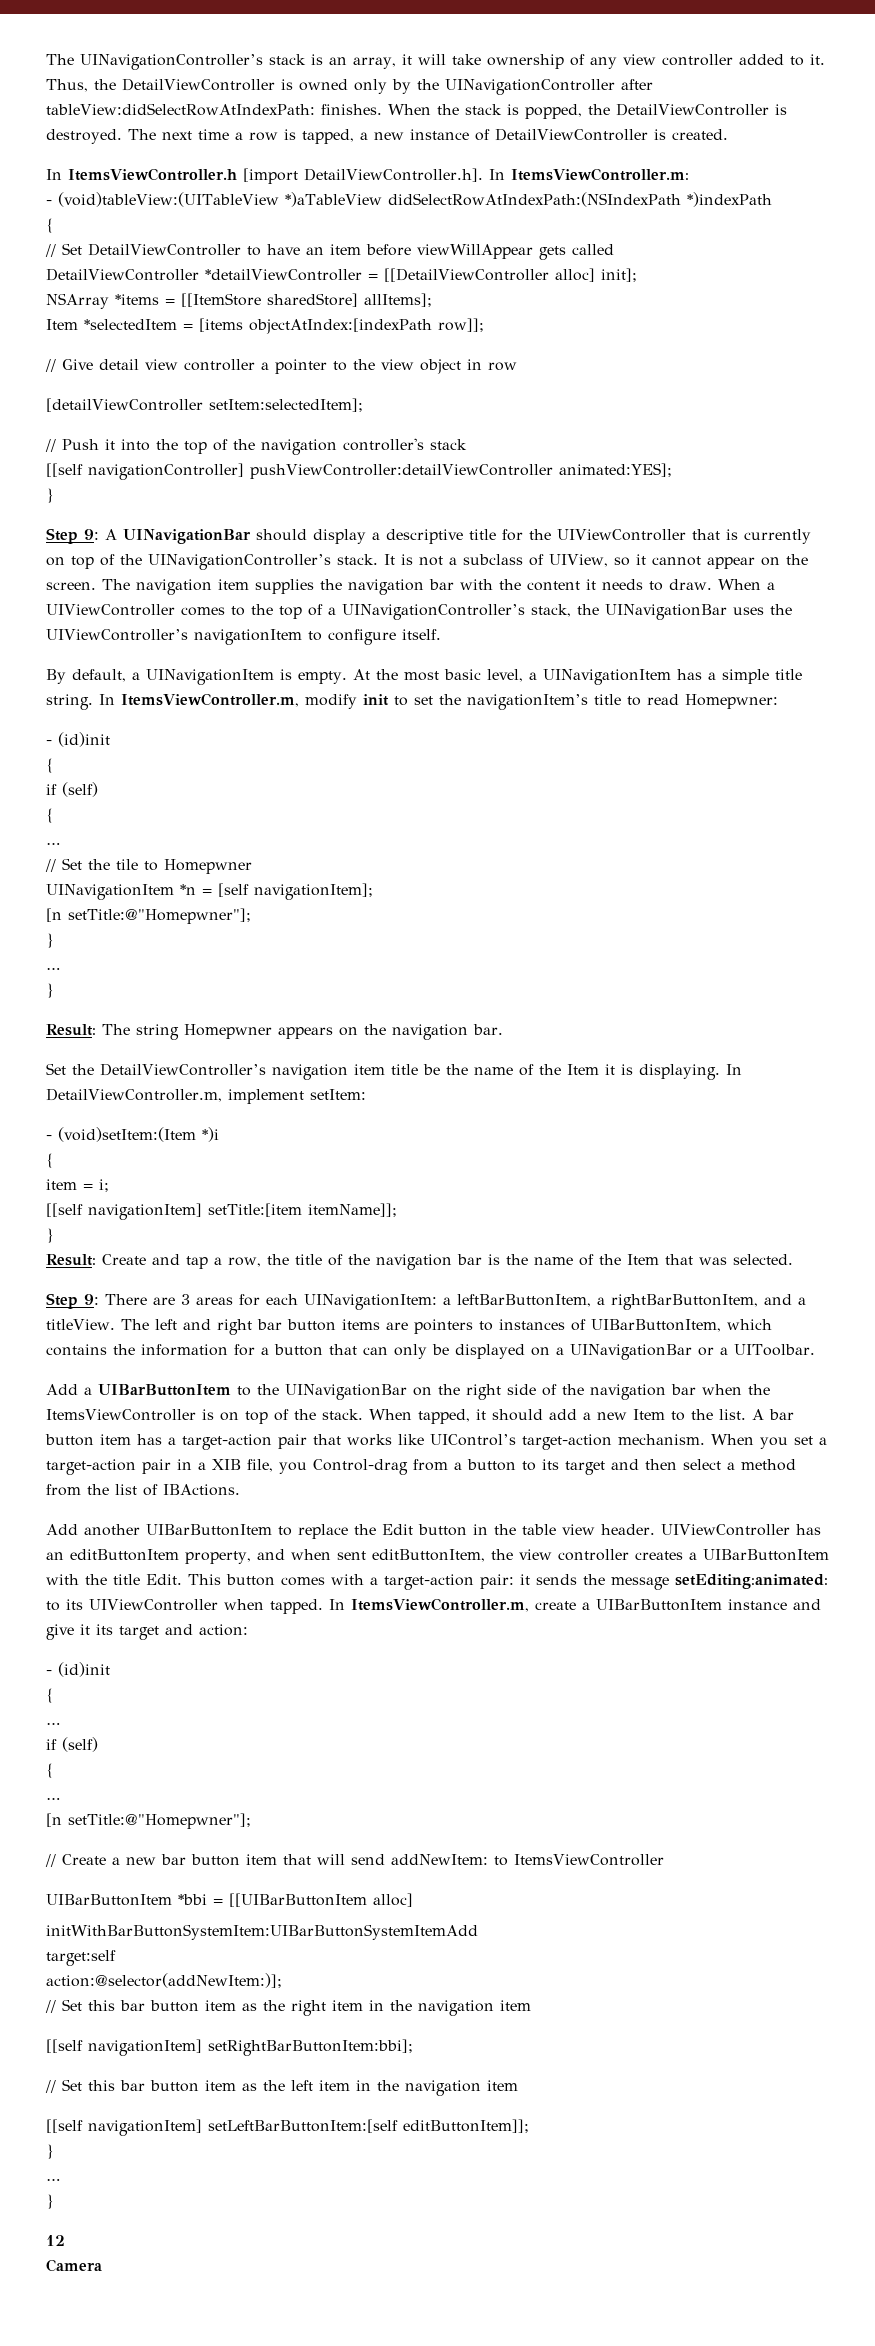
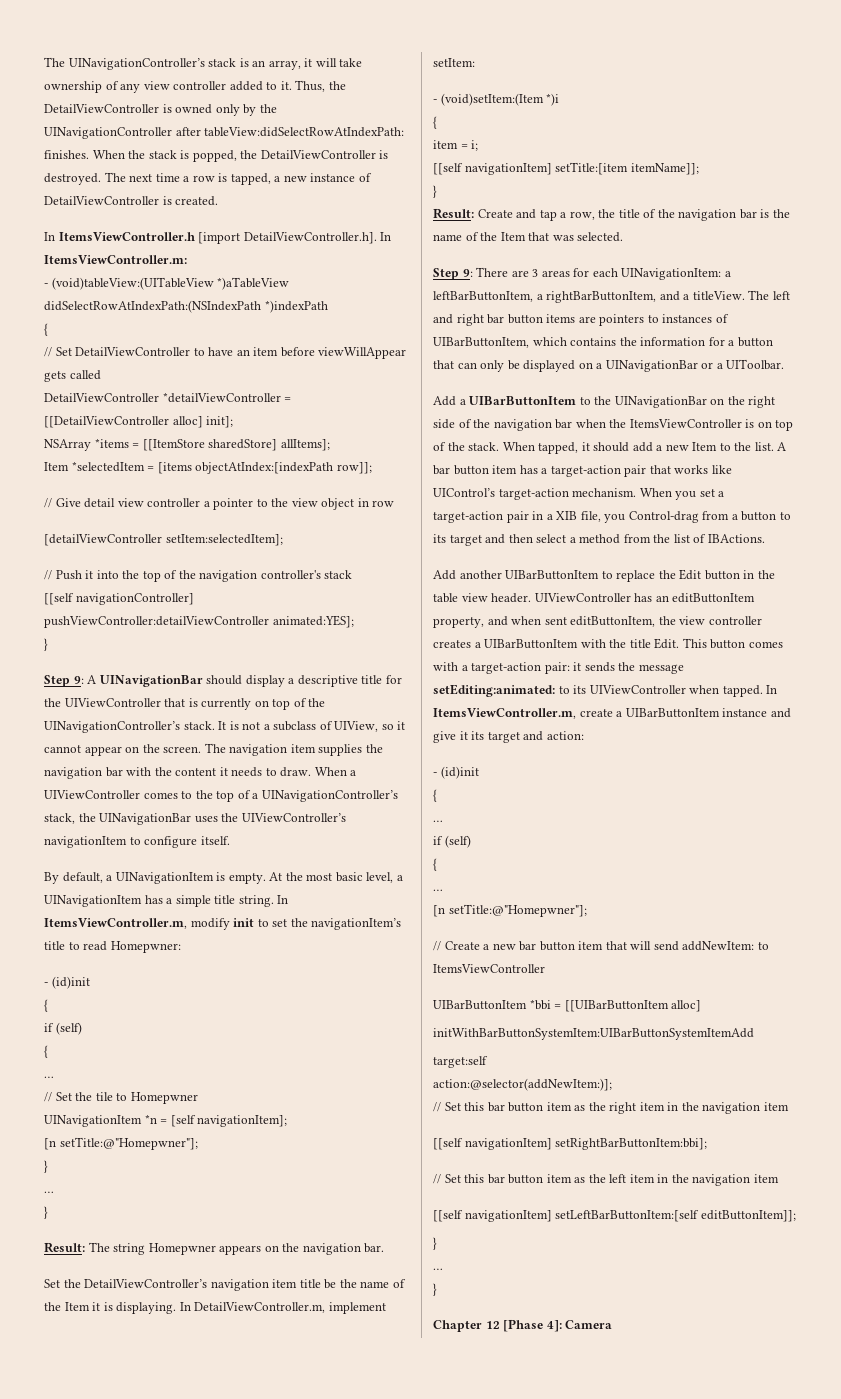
(54, 2201) none -> [433,1320,482,1332] Chapter
(65, 2240) // -> [503,1319,562,1332] [Phase 4]:

